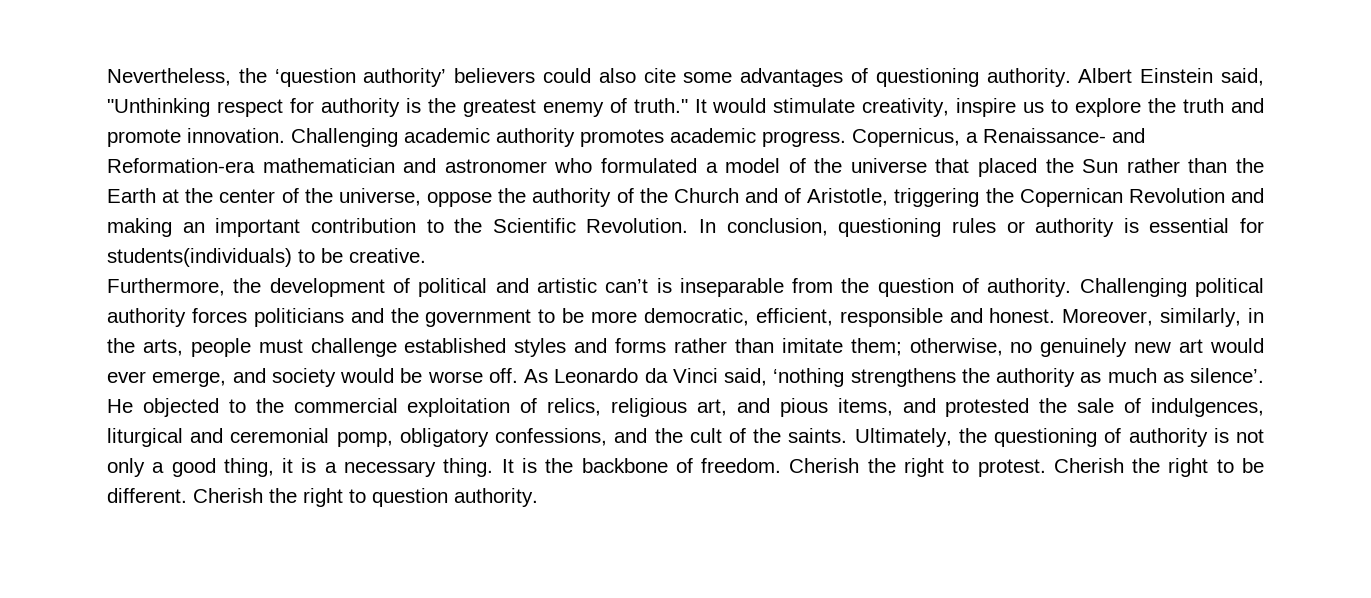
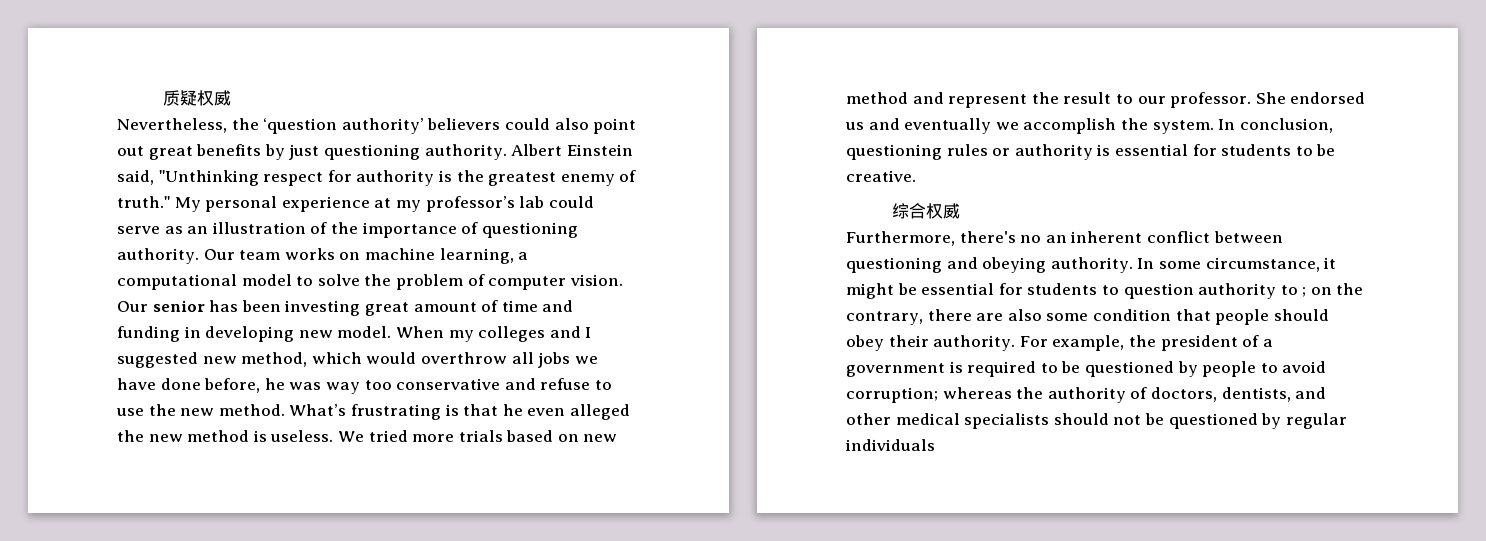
(107, 77) none -> [163,90,232,106] 质疑权威 //
[643,68,868,87] cite some advantages of -> [593,118,637,134] [117,144,320,160] point out great benefits by just
[694,98,1265,117] [107,128,1145,147] [107,158,1264,177] [107,188,1264,207] [107,218,689,237] It would stimulate creativity, inspire us to explore the truth and promote innovation. Challenging academic authority promotes academic progress. Copernicus, a Renaissance- and Reformation-era mathematician and astronomer who formulated a model of the universe that placed the Sun rather than the Earth at the center of the universe, oppose the authority of the Church and of Aristotle, triggering the Copernican Revolution and making an important contribution to the Scientific Revolution. -> [174,196,594,212] [117,222,578,238] [117,248,529,264] [117,274,623,290] [117,300,574,316] [117,326,592,342] [117,352,598,368] [117,378,612,394] [116,404,630,420] [117,430,618,442] [846,92,1366,108] [845,118,1214,134] My personal experience at my professor’s lab could serve as an illustration of the importance of questioning authority. Our team works on machine learning, a computational model to solve the problem of computer vision. Our senior has been investing great amount of time and funding in developing new model. When my colleges and I suggested new method, which would overthrow all jobs we have done before, he was way too conservative and refuse to use the new method. What’s frustrating is that he even alleged the new method is useless. We tried more trials based on new method and represent the result to our professor. She endorsed us and eventually we accomplish the system.
[107,248,292,267] students(individuals) -> [1221,144,1292,156] students
(426, 255) none -> [892,203,961,219] // 综合权威
[233,278,1264,297] [107,308,1264,327] [107,338,1265,357] [107,368,1264,387] [107,398,1265,417] [107,428,1264,447] [107,458,1264,477] [107,488,538,507] the development of political and artistic can’t is inseparable from the question of authority. Challenging political authority forces politicians and the government to be more democratic, efficient, responsible and honest. Moreover, similarly, in the arts, people must challenge established styles and forms rather than imitate them; otherwise, no genuinely new art would ever emerge, and society would be worse off. As Leonardo da Vinci said, ‘nothing strengthens the authority as much as silence’. He objected to the commercial exploitation of relics, religious art, and pious items, and protested the sale of indulgences, liturgical and ceremonial pomp, obligatory confessions, and the cult of the saints. Ultimately, the questioning of authority is not only a good thing, it is a necessary thing. It is the backbone of freedom. Cherish the right to protest. Cherish the right to be different. Cherish the right to question authority. -> [959,231,1283,243] [846,257,1337,273] [846,283,1364,299] [846,309,1329,325] [846,335,1273,351] [846,361,1327,377] [846,387,1327,403] [846,413,1347,429] [845,439,935,451] there's no an inherent conflict between questioning and obeying authority. In some circumstance, it might be essential for students to question authority to ; on the contrary, there are also some condition that people should obey their authority. For example, the president of a government is required to be questioned by people to avoid corruption; whereas the authority of doctors, dentists, and other medical specialists should not be questioned by regular individuals

